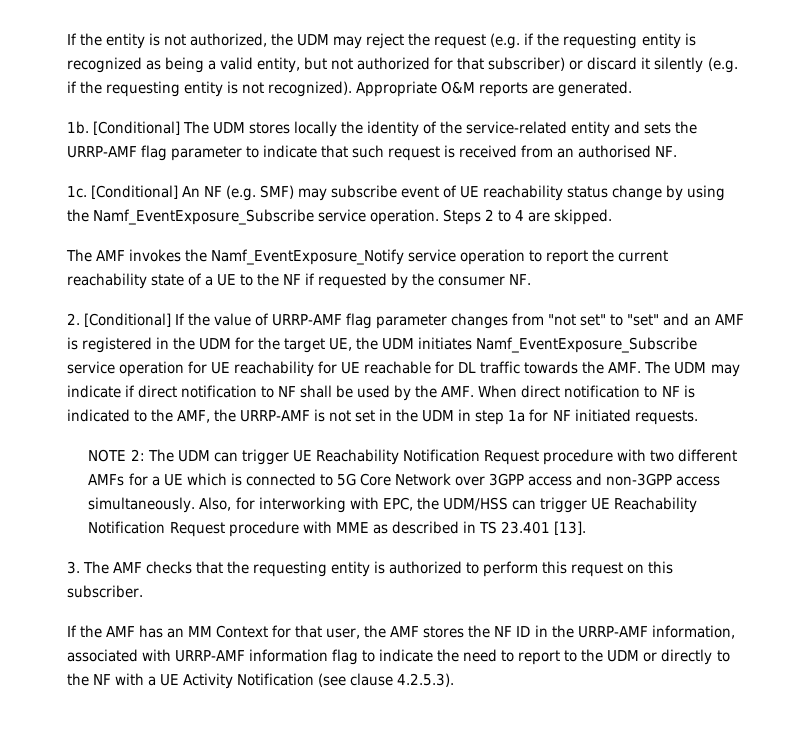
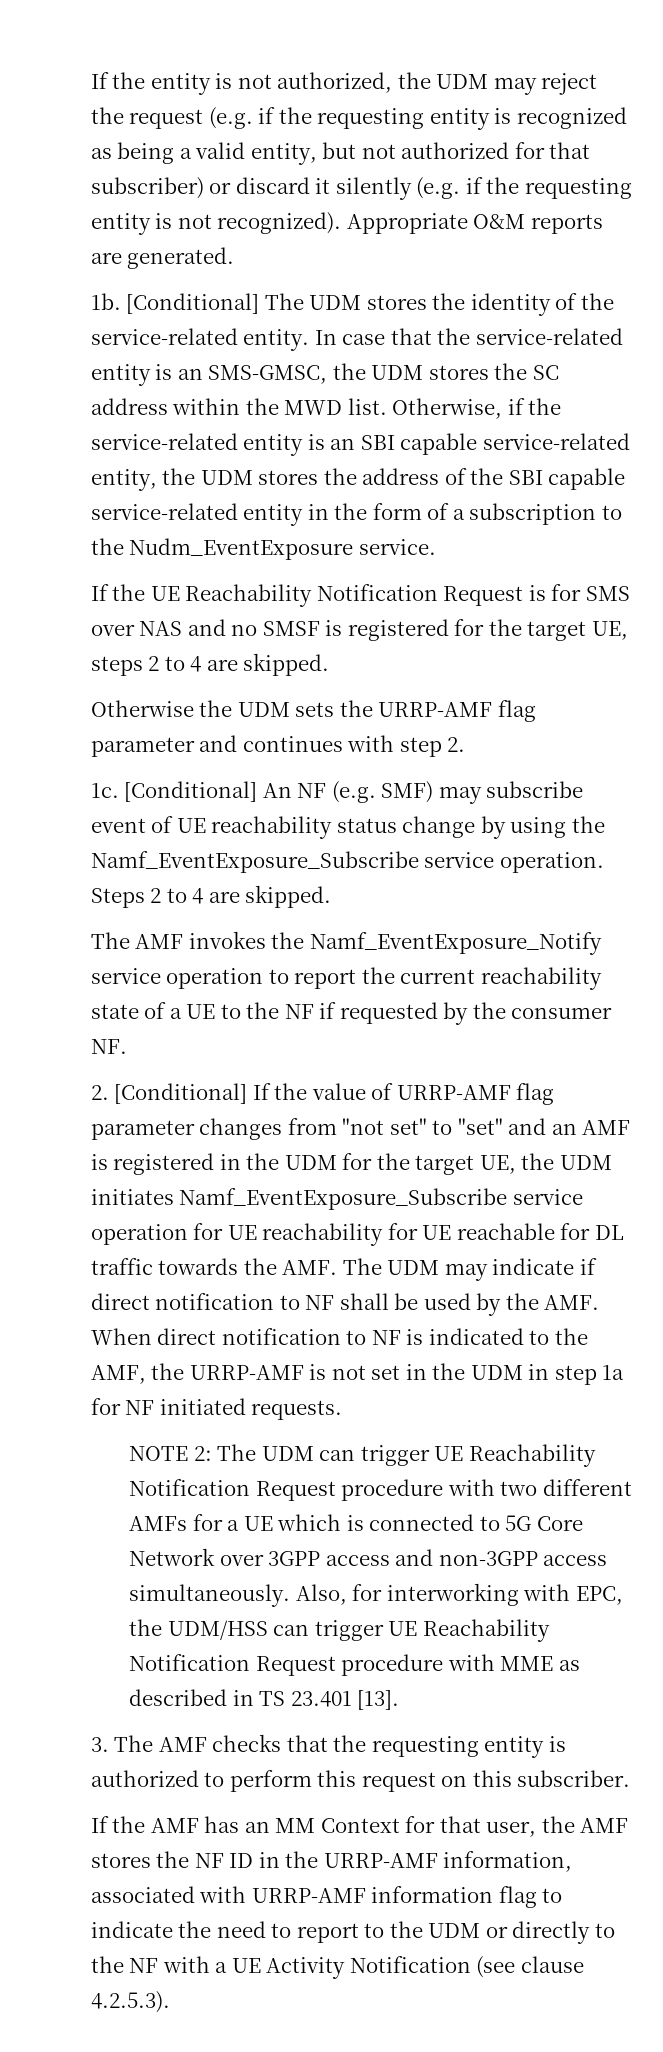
[293,121,337,137] locally -> (427, 302) none
[571,121,641,137] entity and -> [243,328,623,351] [90,363,559,386] [90,398,562,419] [90,433,630,456] [90,468,626,491] [90,503,622,526] [90,538,436,560] [90,584,630,607] [90,619,628,641] [90,653,330,676] [90,700,290,717] entity. In case that the service-related entity is an SMS-GMSC, the UDM stores the SC address within the MWD list. Otherwise, if the service-related entity is an SBI capable service-related entity, the UDM stores the address of the SBI capable service-related entity in the form of a subscription to the Nudm_EventExposure service. // If the UE Reachability Notification Request is for SMS over NAS and no SMSF is registered for the target UE, steps 2 to 4 are skipped. // Otherwise the UDM
[245,145,678,161] to indicate that such request is received from an authorised NF. -> [199,735,466,757] and continues with step 2.

